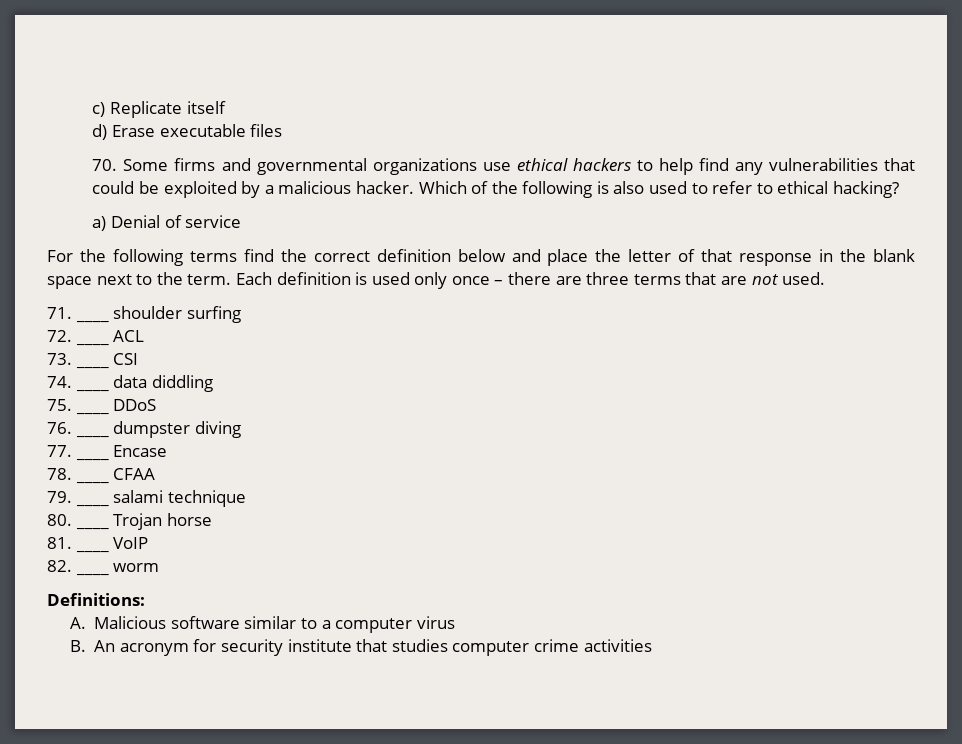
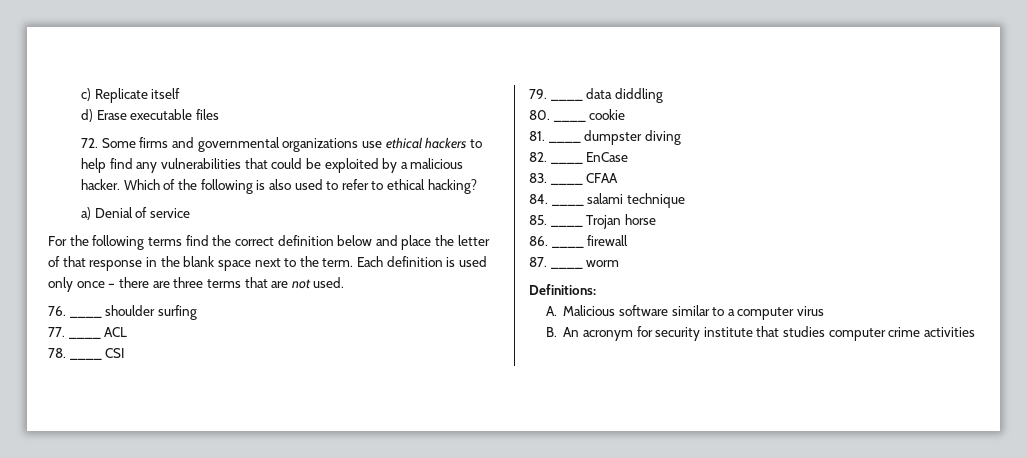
[92,159,118,171] 70. -> [81,138,99,148] 72.
[47,307,72,319] 71. -> [48,306,66,316] 76.
[47,330,72,342] 72. -> [48,327,65,337] 77.
[47,353,72,365] 73. -> [48,348,66,358] 78.
[47,376,72,388] 74. -> [529,89,547,99] 79.
[47,399,72,411] [75,411,109,415] [113,399,157,411] [47,422,72,434] 75. ____ DDoS // 76. -> [529,110,550,120] [553,120,586,122] [589,109,626,120] [529,131,545,141] 80. ____ cookie // 81.
[47,445,72,457] [75,457,109,461] [113,445,168,457] [47,468,72,480] 77. ____ Encase // 78. -> [529,152,547,162] [550,162,583,164] [586,152,629,162] [529,173,547,183] 82. ____ EnCase // 83.
[47,491,72,503] 79. -> [529,194,548,204] 84.
[47,514,72,526] 80. -> [529,215,547,225] 85.
[47,537,72,549] [75,549,109,553] [113,537,149,549] [47,560,72,572] 81. ____ VoIP // 82. -> [529,236,548,246] [551,246,584,248] [587,235,629,246] [529,257,547,267] 86. ____ firewall // 87.

